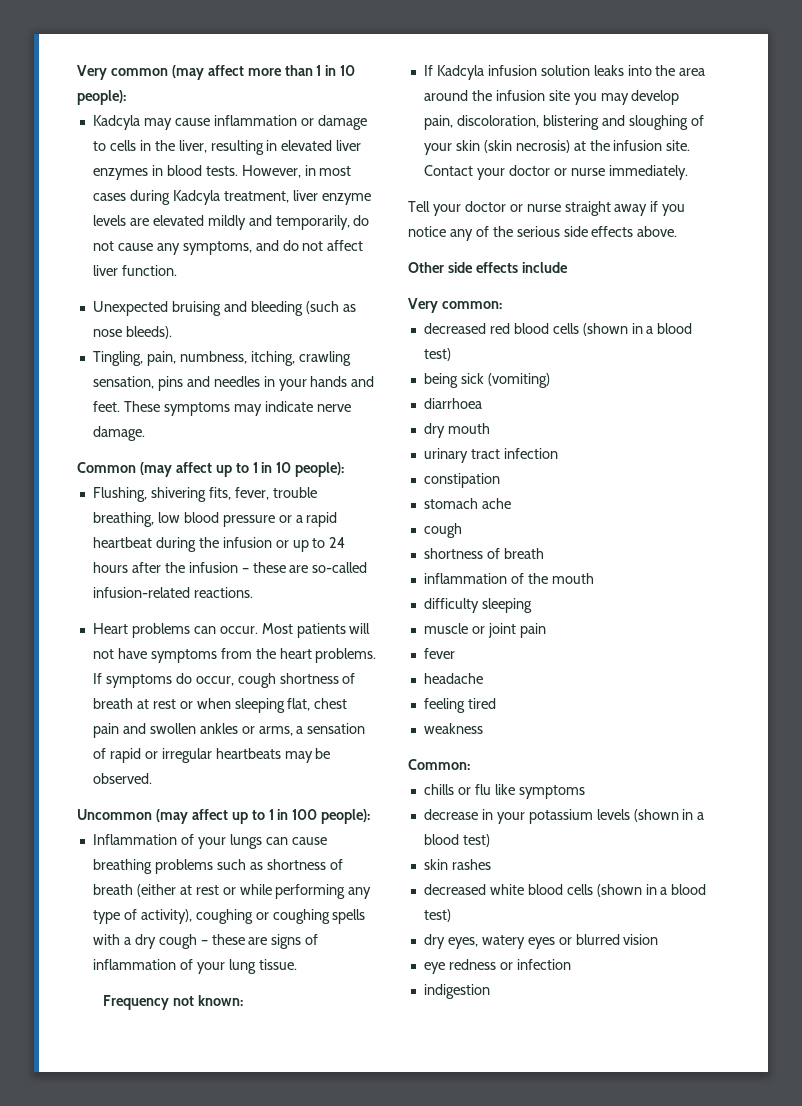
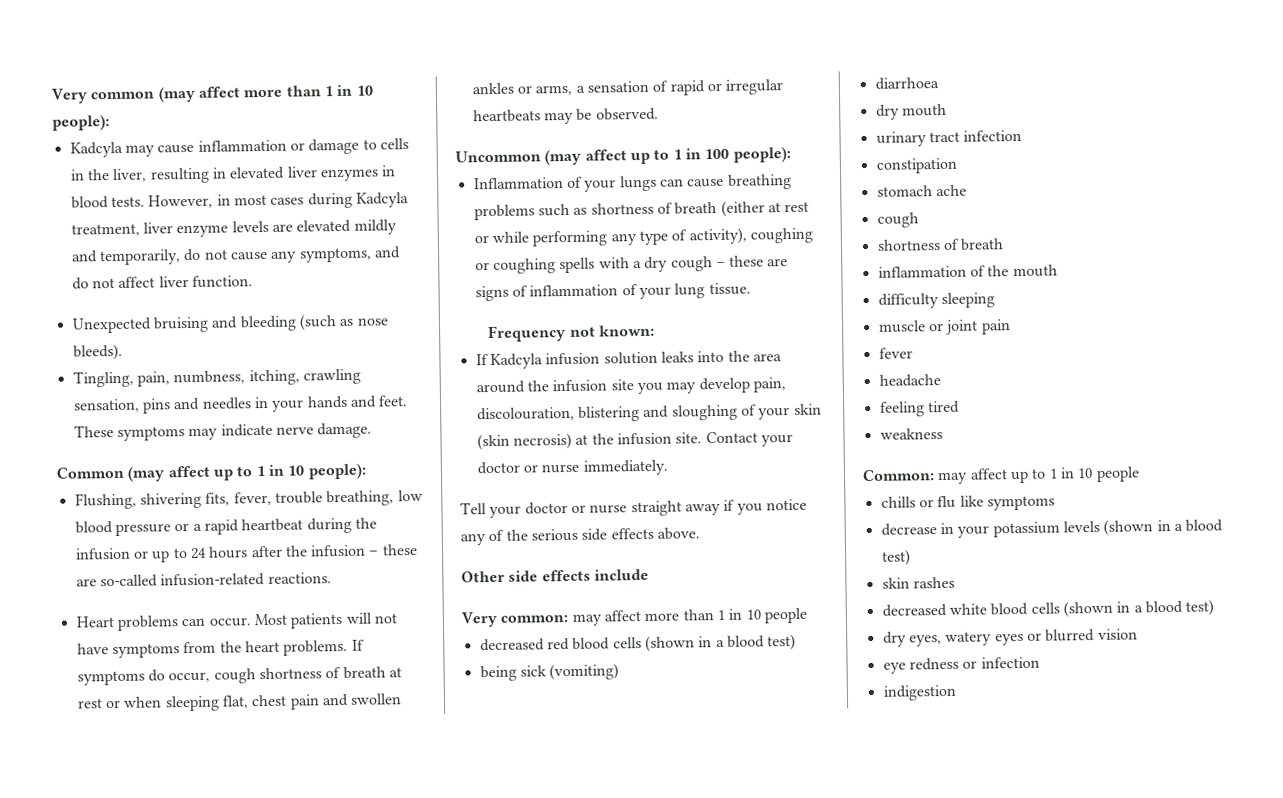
[456,115,539,128] discoloration, -> [476,406,575,422] discolouration,
(502, 305) none -> [571,607,807,626] may affect more than 1 in 10 people
(470, 764) none -> [937,466,1140,485] may affect up to 1 in 10 people

